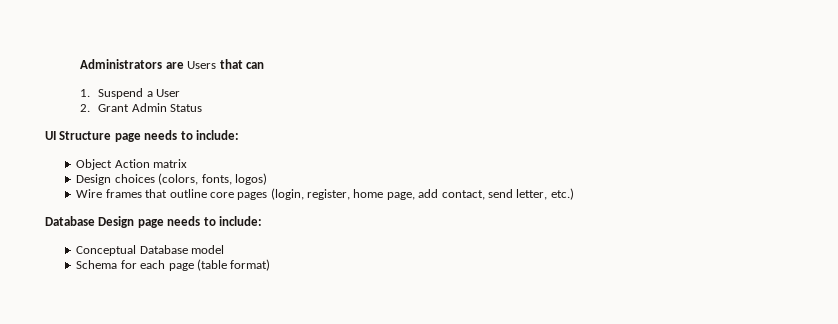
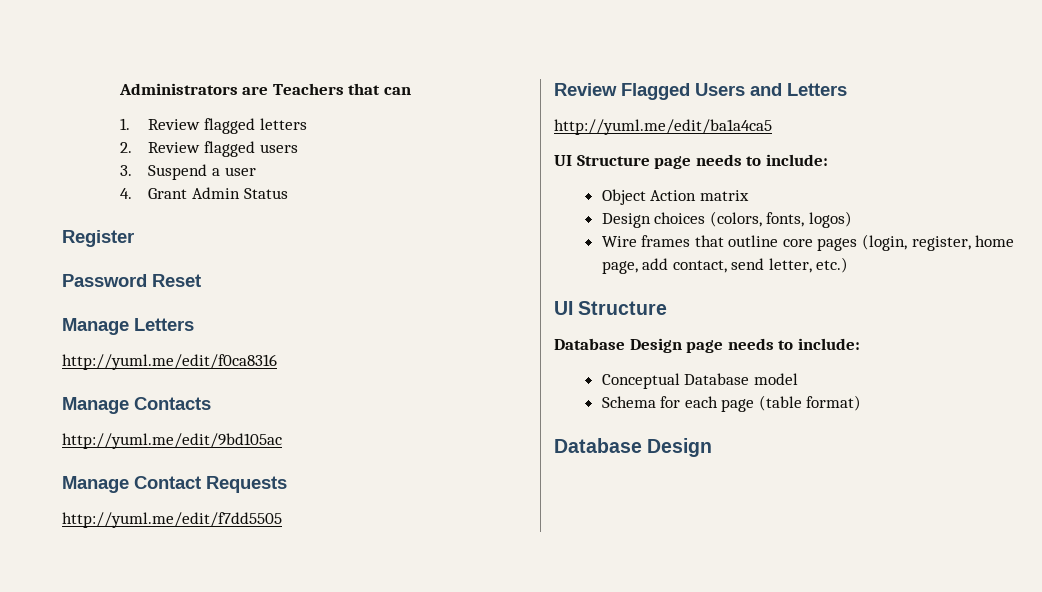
[187,61,217,69] Users -> [272,83,344,95] Teachers
[98,88,180,99] [80,103,202,112] Suspend a User // 2. Grant Admin Status -> [148,118,307,134] [119,141,298,157] [119,164,256,180] [119,187,288,199] [62,230,134,247] [62,274,201,287] [62,318,194,335] [62,354,277,370] [62,397,211,414] [62,433,282,449] [62,476,287,493] [62,512,282,528] [554,83,847,100] [554,119,772,135] Review flagged letters // 2. Review flagged users // 3. Suspend a user // 4. Grant Admin Status // Register // Password Reset // Manage Letters // http://yuml.me/edit/f0ca8316 // Manage Contacts // http://yuml.me/edit/9bd105ac // Manage Contact Requests // http://yuml.me/edit/f7dd5505 // Review Flagged Users and Letters // http://yuml.me/edit/ba1a4ca5
(574, 194) none -> [554,301,668,315] // UI Structure
(271, 265) none -> [554,438,713,457] // Database Design

